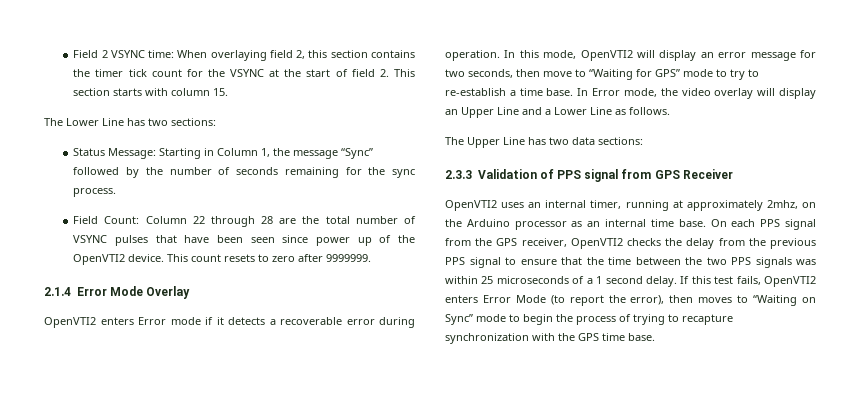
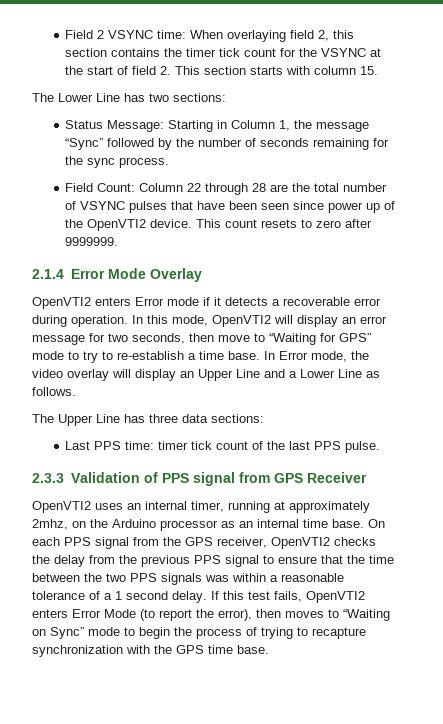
[549,137,569,145] two -> [149,414,178,423] three
(643, 141) none -> [65,441,381,453] // Last PPS time: timer tick count of the last PPS pulse.
[481,276,569,284] 25 microseconds -> [270,573,344,582] [32,591,85,600] a reasonable tolerance

